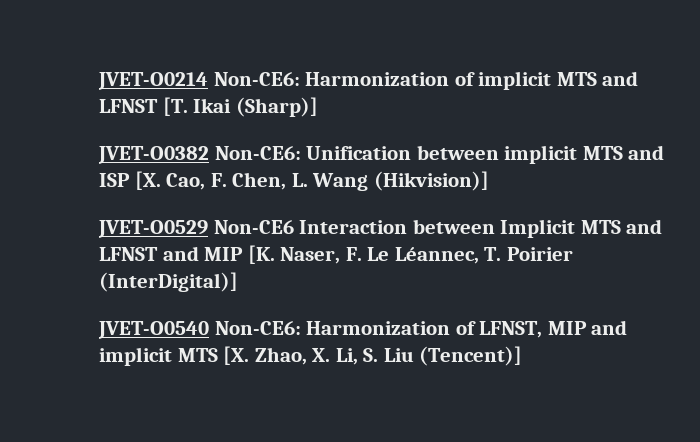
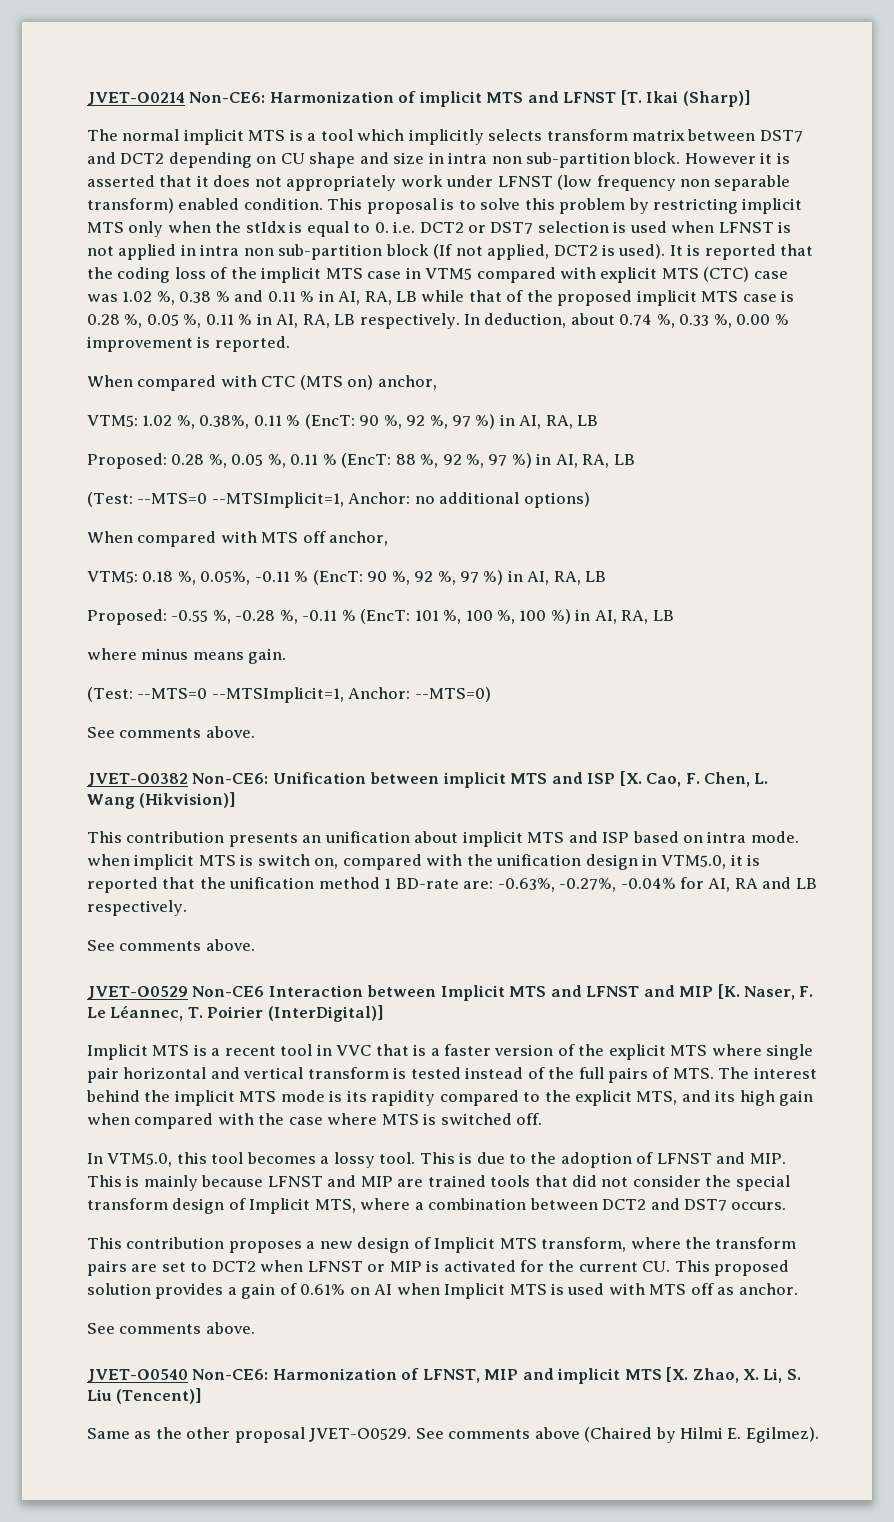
(318, 107) none -> [87,129,803,145] [87,152,790,168] [87,175,791,191] [87,198,803,214] [87,221,792,237] [87,244,814,260] [87,267,788,283] [87,290,795,306] [87,313,789,329] [87,336,290,352] [87,375,437,391] [87,414,599,429] [87,453,635,469] [87,492,590,508] [87,531,389,547] [87,570,607,585] [87,609,674,625] [87,648,287,664] [87,687,491,703] [87,726,255,738] // The normal implicit MTS is a tool which implicitly selects transform matrix between DST7 and DCT2 depending on CU shape and size in intra non sub-partition block. However it is asserted that it does not appropriately work under LFNST (low frequency non separable transform) enabled condition. This proposal is to solve this problem by restricting implicit MTS only when the stIdx is equal to 0. i.e. DCT2 or DST7 selection is used when LFNST is not applied in intra non sub-partition block (If not applied, DCT2 is used). It is reported that the coding loss of the implicit MTS case in VTM5 compared with explicit MTS (CTC) case was 1.02 %, 0.38 % and 0.11 % in AI, RA, LB while that of the proposed implicit MTS case is 0.28 %, 0.05 %, 0.11 % in AI, RA, LB respectively. In deduction, about 0.74 %, 0.33 %, 0.00 % improvement is reported. // When compared with CTC (MTS on) anchor, // VTM5: 1.02 %, 0.38%, 0.11 % (EncT: 90 %, 92 %, 97 %) in AI, RA, LB // Proposed: 0.28 %, 0.05 %, 0.11 % (EncT: 88 %, 92 %, 97 %) in AI, RA, LB // (Test: --MTS=0 --MTSImplicit=1, Anchor: no additional options) // When compared with MTS off anchor, // VTM5: 0.18 %, 0.05%, -0.11 % (EncT: 90 %, 92 %, 97 %) in AI, RA, LB // Proposed: -0.55 %, -0.28 %, -0.11 % (EncT: 101 %, 100 %, 100 %) in AI, RA, LB // where minus means gain. // (Test: --MTS=0 --MTSImplicit=1, Anchor: --MTS=0) // See comments above.
(489, 181) none -> [87,831,799,847] [87,854,761,870] [87,877,817,893] [87,900,187,916] [87,939,255,951] // This contribution presents an unification about implicit MTS and ISP based on intra mode. when implicit MTS is switch on, compared with the unification design in VTM5.0, it is reported that the unification method 1 BD-rate are: -0.63%, -0.27%, -0.04% for AI, RA and LB respectively. // See comments above.
(238, 282) none -> [87,1044,814,1060] [87,1067,817,1083] [86,1090,814,1106] [87,1113,543,1129] [87,1152,786,1168] [87,1175,790,1191] [87,1198,787,1214] [87,1237,797,1253] [87,1260,790,1276] [87,1283,798,1299] [87,1322,255,1334] // Implicit MTS is a recent tool in VVC that is a faster version of the explicit MTS where single pair horizontal and vertical transform is tested instead of the full pairs of MTS. The interest behind the implicit MTS mode is its rapidity compared to the explicit MTS, and its high gain when compared with the case where MTS is switched off. // In VTM5.0, this tool becomes a lossy tool. This is due to the adoption of LFNST and MIP. This is mainly because LFNST and MIP are trained tools that did not consider the special transform design of Implicit MTS, where a combination between DCT2 and DST7 occurs. // This contribution proposes a new design of Implicit MTS transform, where the transform pairs are set to DCT2 when LFNST or MIP is activated for the current CU. This proposed solution provides a gain of 0.61% on AI when Implicit MTS is used with MTS off as anchor. // See comments above.
(523, 356) none -> [87,1427,819,1443] // Same as the other proposal JVET-O0529. See comments above (Chaired by Hilmi E. Egilmez).

